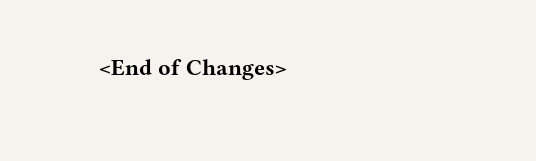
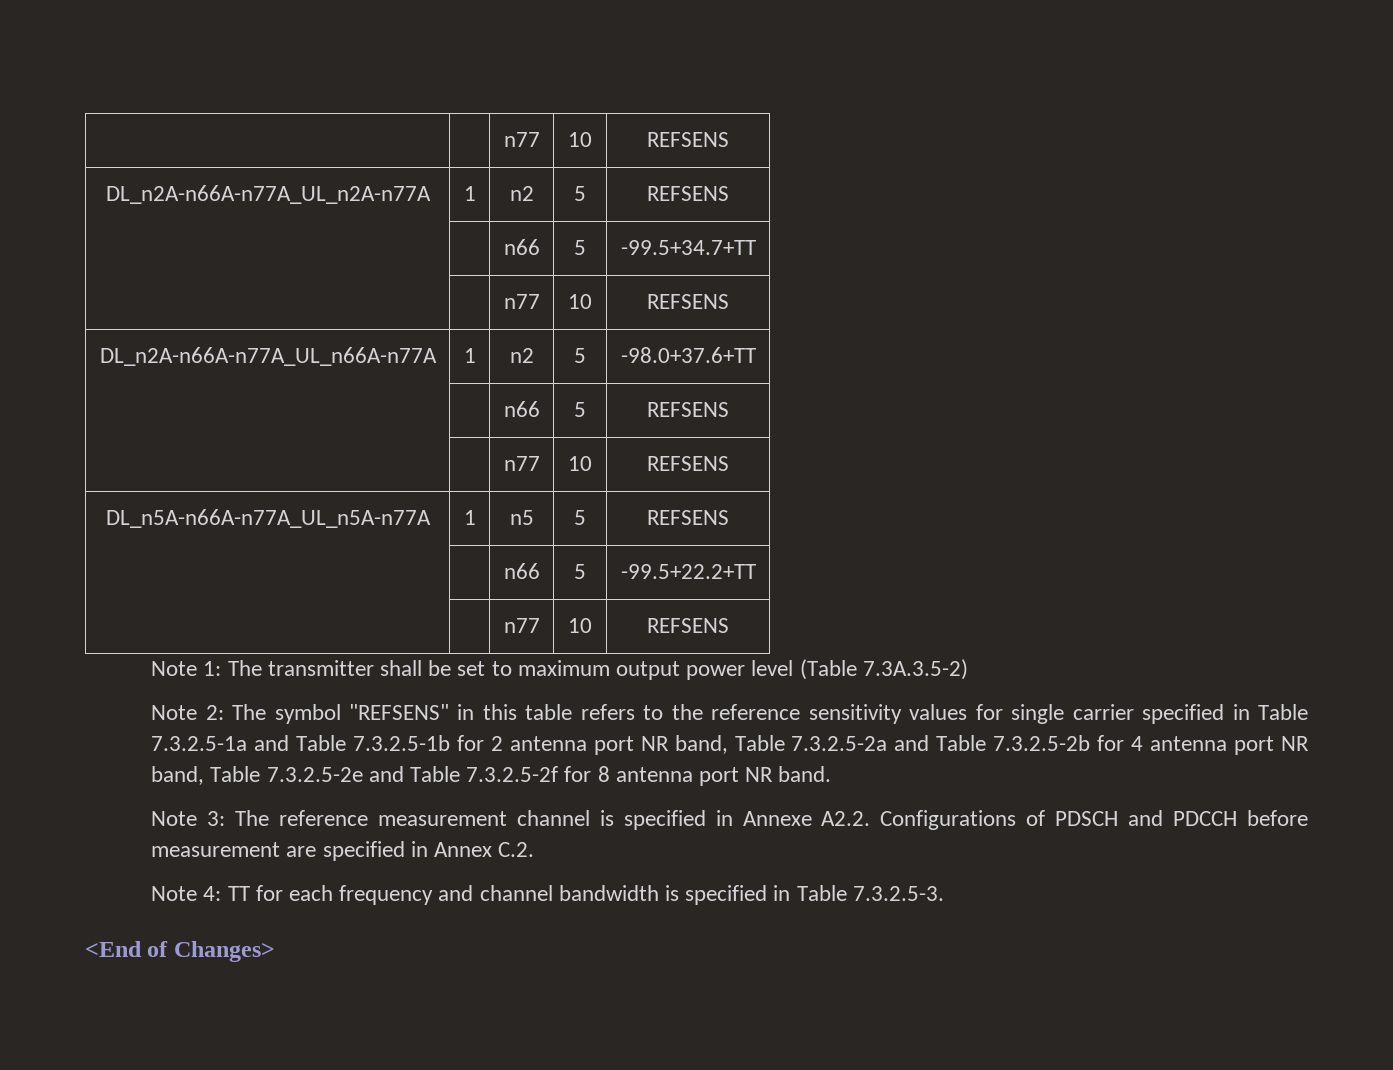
(99, 67) none -> [503,132,540,147] [568,132,592,147] [647,132,729,147] [105,185,431,204] [463,186,476,201] [509,186,534,201] [574,186,586,201] [647,186,729,201] [503,239,540,255] [574,240,586,255] [620,240,756,255] [503,294,540,309] [568,294,592,309] [647,294,729,309] [99,347,437,366] [463,348,476,363] [509,348,534,363] [574,348,586,363] [620,347,756,363] [503,401,540,417] [574,402,586,417] [647,402,729,417] [503,456,540,471] [568,456,592,471] [647,456,729,471] [105,509,431,528] [463,510,476,525] [509,510,534,525] [574,510,586,525] [647,510,729,525] [503,563,540,579] [574,564,586,579] [620,564,756,579] [503,618,540,633] [568,618,592,633] [647,618,729,633] [151,659,968,680] [151,704,1308,724] [151,735,1309,755] [151,766,832,786] [151,810,1308,830] [151,841,535,861] [151,885,944,905] | | n77 | 10 | REFSENS // DL_n2A-n66A-n77A_UL_n2A-n77A | 1 | n2 | 5 | REFSENS // | | n66 | 5 | -99.5+34.7+TT // | | n77 | 10 | REFSENS // DL_n2A-n66A-n77A_UL_n66A-n77A | 1 | n2 | 5 | -98.0+37.6+TT // | | n66 | 5 | REFSENS // | | n77 | 10 | REFSENS // DL_n5A-n66A-n77A_UL_n5A-n77A | 1 | n5 | 5 | REFSENS // | | n66 | 5 | -99.5+22.2+TT // | | n77 | 10 | REFSENS // Note 1: The transmitter shall be set to maximum output power level (Table 7.3A.3.5-2) // Note 2: The symbol "REFSENS" in this table refers to the reference sensitivity values for single carrier specified in Table 7.3.2.5-1a and Table 7.3.2.5-1b for 2 antenna port NR band, Table 7.3.2.5-2a and Table 7.3.2.5-2b for 4 antenna port NR band, Table 7.3.2.5-2e and Table 7.3.2.5-2f for 8 antenna port NR band. // Note 3: The reference measurement channel is specified in Annexe A2.2. Configurations of PDSCH and PDCCH before measurement are specified in Annex C.2. // Note 4: TT for each frequency and channel bandwidth is specified in Table 7.3.2.5-3. //

